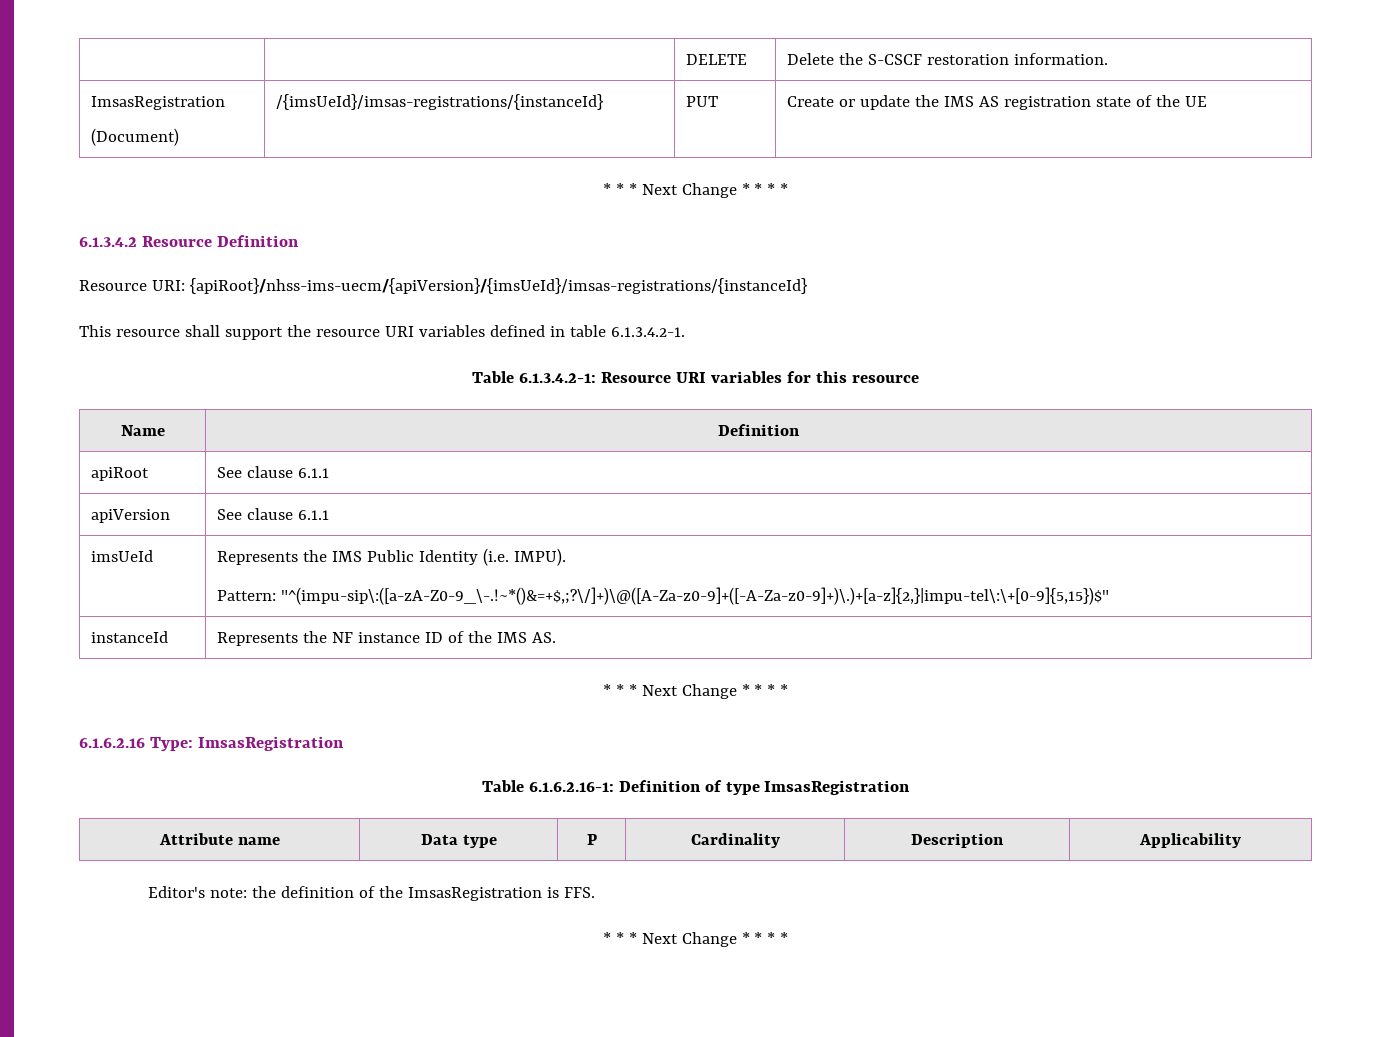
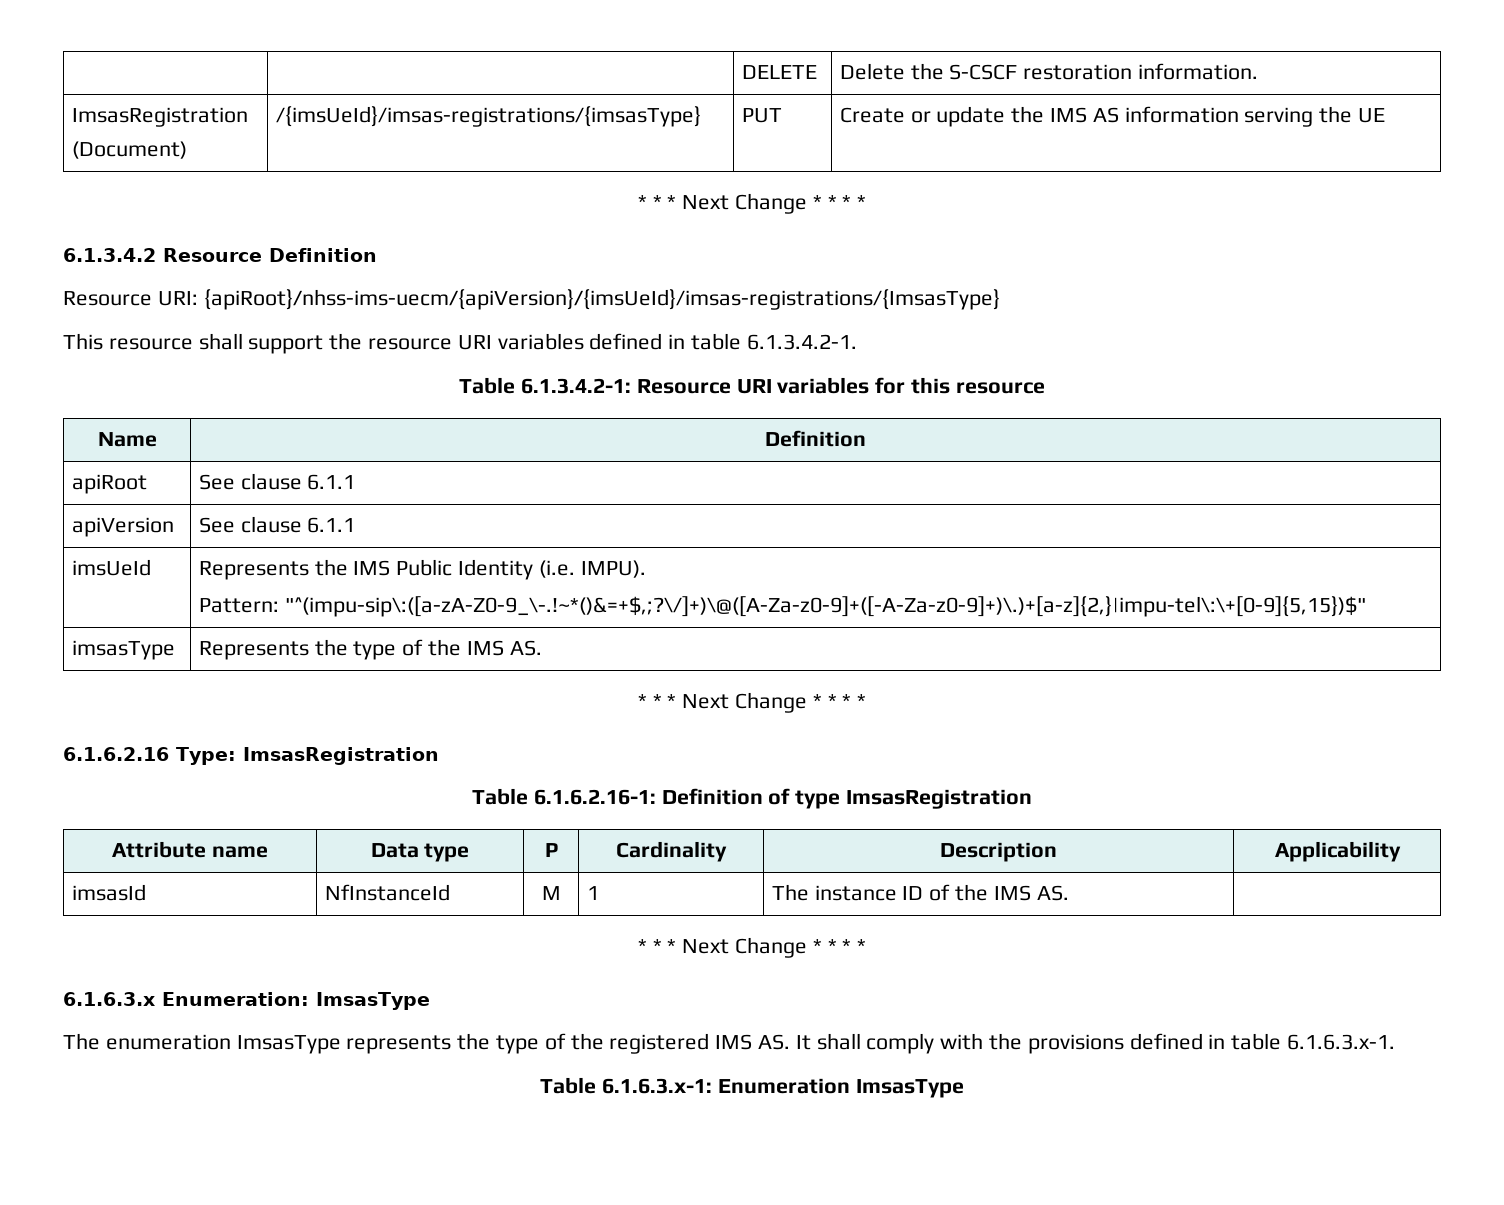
[276,94,604,110] /{imsUeId}/imsas-registrations/{instanceId} -> [275,106,701,127] /{imsUeId}/imsas-registrations/{imsasType}
[1004,95,1153,110] registration state of -> [1124,106,1314,127] information serving
[189,278,807,294] {apiRoot}/nhss-ims-uecm/{apiVersion}/{imsUeId}/imsas-registrations/{instanceId} -> [203,289,1000,310] {apiRoot}/nhss-ims-uecm/{apiVersion}/{imsUeId}/imsas-registrations/{ImsasType}
[91,631,169,643] [217,631,444,646] instanceId | Represents the NF instance ID -> [71,640,175,660] [198,639,397,660] imsasType | Represents the type
[147,886,595,901] [602,932,789,947] // Editor's note: the definition of the ImsasRegistration is FFS. // * * * Next Change * * * * -> [71,884,146,901] [324,884,450,901] [541,886,561,900] [586,886,599,900] [771,884,1069,901] [637,937,867,958] [63,992,430,1010] [63,1033,1396,1054] [540,1077,964,1098] // imsasId | NfInstanceId | M | 1 | The instance ID of the IMS AS. | // * * * Next Change * * * * // 6.1.6.3.x Enumeration: ImsasType // The enumeration ImsasType represents the type of the registered IMS AS. It shall comply with the provisions defined in table 6.1.6.3.x-1. // Table 6.1.6.3.x-1: Enumeration ImsasType

